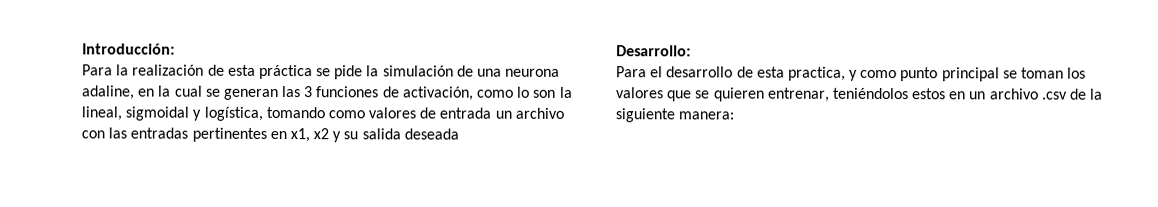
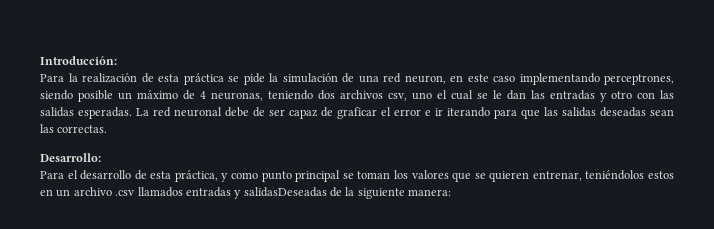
[505,68,561,77] [82,85,573,101] [81,106,564,121] [81,127,459,143] neurona adaline, en la cual se generan las 3 funciones de activación, como lo son la lineal, sigmoidal y logística, tomando como valores de entrada un archivo con las entradas pertinentes en x1, x2 y su salida deseada -> [383,73,674,85] [40,90,674,102] [40,107,674,119] [40,124,108,133] red neuron, en este caso implementando perceptrones, siendo posible un máximo de 4 neuronas, teniendo dos archivos csv, uno el cual se le dan las entradas y otro con las salidas esperadas. La red neuronal debe de ser capaz de graficar el error e ir iterando para que las salidas deseadas sean las correctas.
[787,66,846,81] practica, -> [174,170,218,182] práctica,
(1068, 95) none -> [137,187,327,199] llamados entradas y salidasDeseadas

